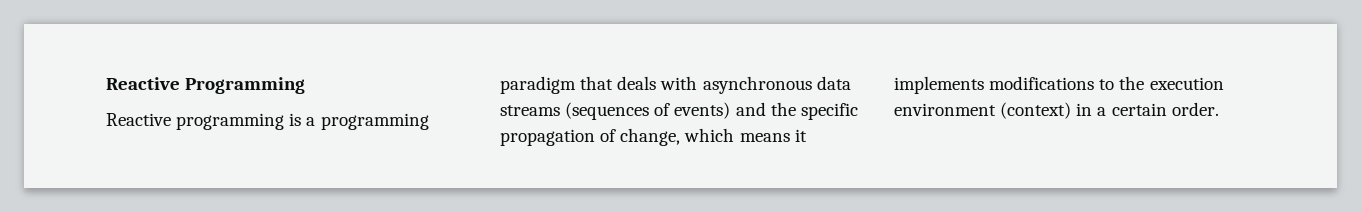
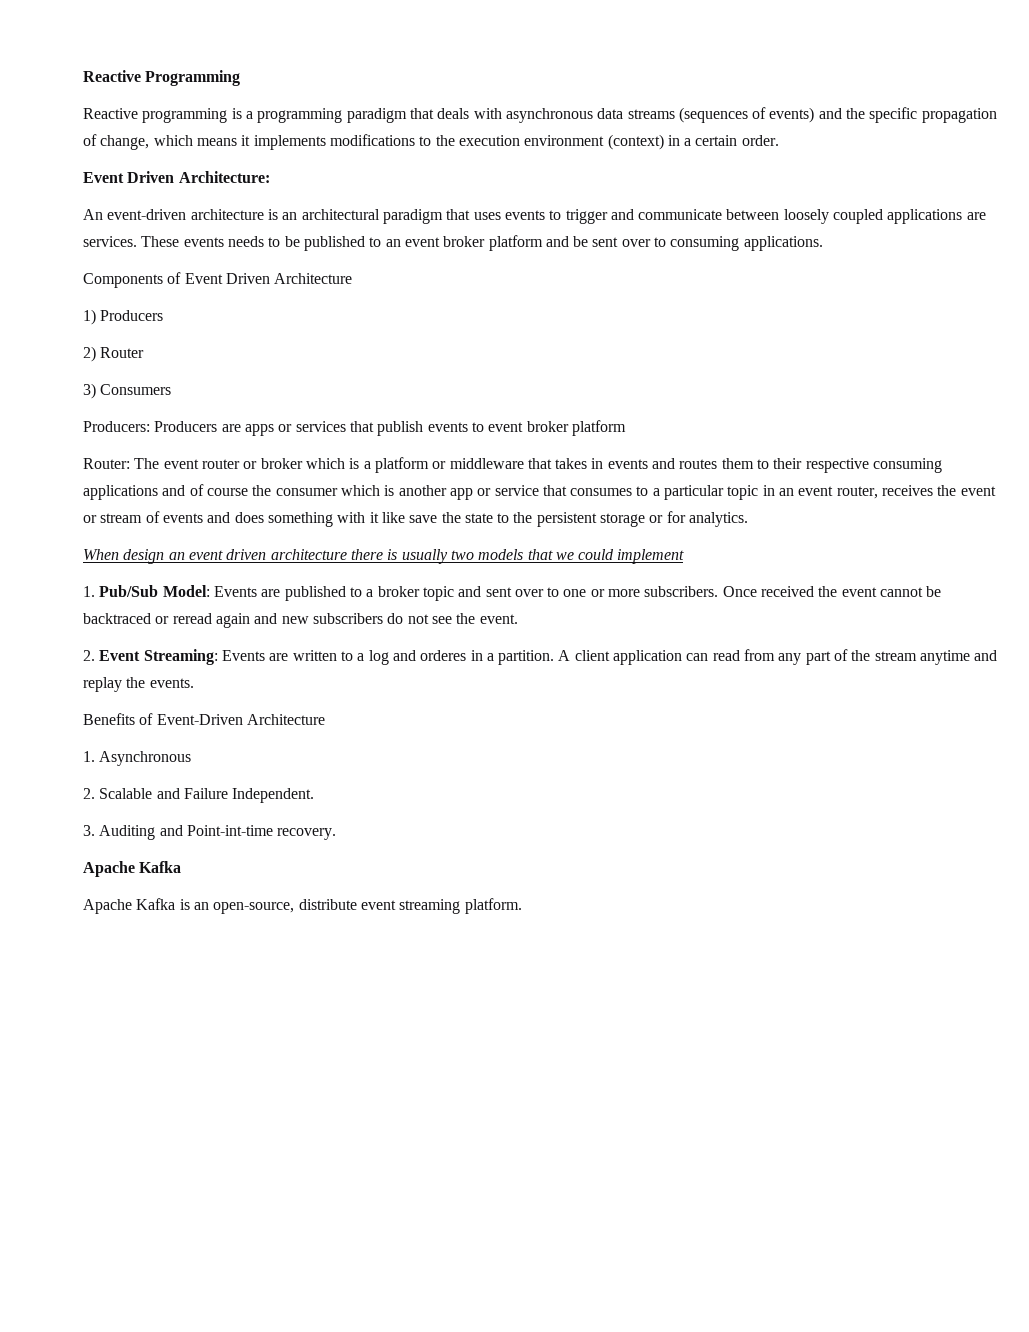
(1219, 109) none -> [83,171,270,183] [83,209,986,224] [83,235,823,251] [83,272,353,288] [83,309,164,325] [83,346,145,362] [83,383,172,399] [83,420,626,436] [83,457,943,473] [83,484,996,500] [83,511,749,527] [83,549,685,564] [83,585,942,601] [83,613,518,628] [83,649,998,665] [83,677,194,692] [83,713,325,725] [83,751,192,766] [83,788,315,803] [83,825,337,840] [83,861,182,877] [83,898,522,914] // Event Driven Architecture: // An event-driven architecture is an architectural paradigm that uses events to trigger and communicate between loosely coupled applications are services. These events needs to be published to an event broker platform and be sent over to consuming applications. // Components of Event Driven Architecture // 1) Producers // 2) Router // 3) Consumers // Producers: Producers are apps or services that publish events to event broker platform // Router: The event router or broker which is a platform or middleware that takes in events and routes them to their respective consuming applications and of course the consumer which is another app or service that consumes to a particular topic in an event router, receives the event or stream of events and does something with it like save the state to the persistent storage or for analytics. // When design an event driven architecture there is usually two models that we could implement // 1. Pub/Sub Model: Events are published to a broker topic and sent over to one or more subscribers. Once received the event cannot be backtraced or reread again and new subscribers do not see the event. // 2. Event Streaming: Events are written to a log and orderes in a partition. A client application can read from any part of the stream anytime and replay the events. // Benefits of Event-Driven Architecture // 1. Asynchronous // 2. Scalable and Failure Independent. // 3. Auditing and Point-int-time recovery. // Apache Kafka // Apache Kafka is an open-source, distribute event streaming platform.

